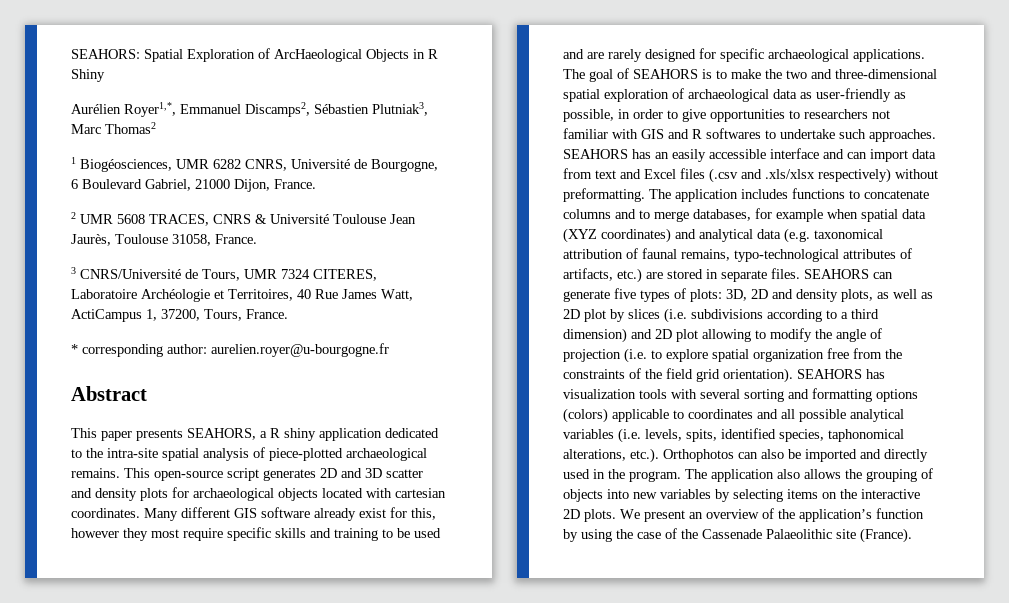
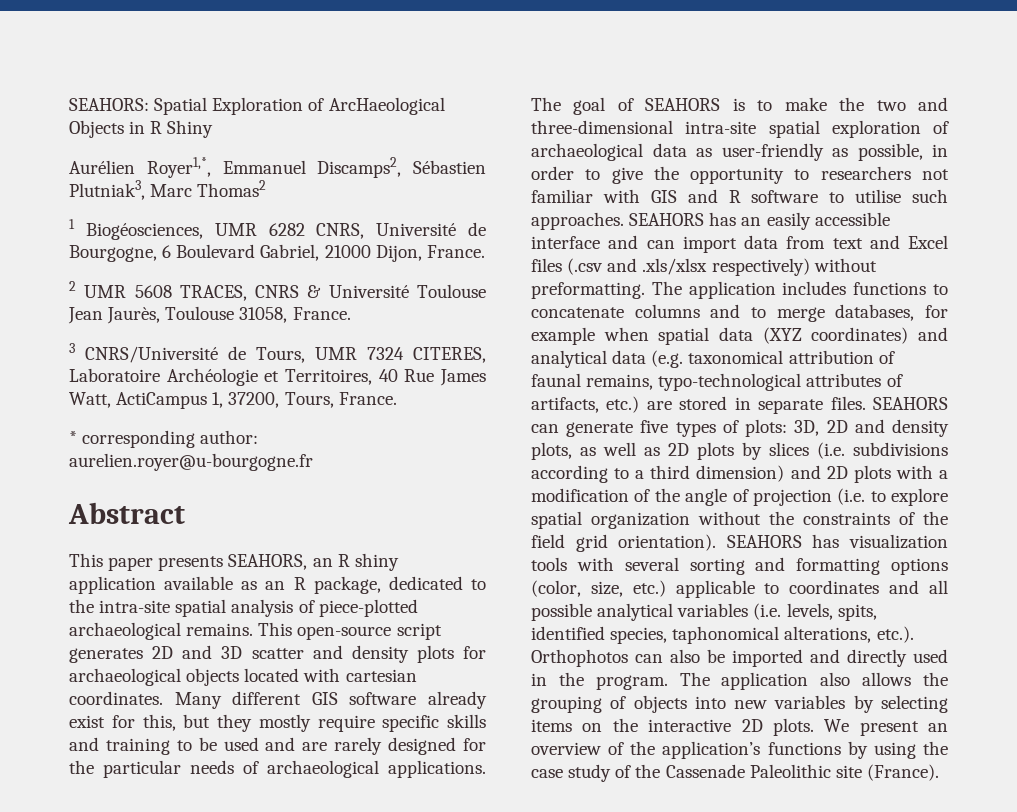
[260,431,267,438] a -> [312,558,333,567] an
(382, 434) none -> [164,576,381,594] available as an R package,
[71,528,179,541] however they most -> [183,714,311,732] but they mostly
[720,48,764,62] specific -> [69,760,259,778] the particular needs of
(937, 74) none -> [685,121,757,134] intra-site
[710,109,785,122] opportunities -> [653,166,785,184] the opportunity
[706,128,835,139] softwares to undertake -> [751,189,902,203] software to utilise
[584,309,606,322] plot -> [697,442,734,460] plots
[676,328,812,342] plot allowing to modify -> [853,465,948,483] [531,488,651,502] plots with a modification of
[827,348,882,359] free from -> [698,511,761,525] without
[563,408,608,423] (colors) -> [531,580,666,597] (color, size, etc.)
[876,508,924,519] function -> [767,742,841,755] functions
(661, 535) none -> [568,764,612,782] study
[766,529,832,539] Palaeolithic -> [749,764,831,778] Paleolithic

